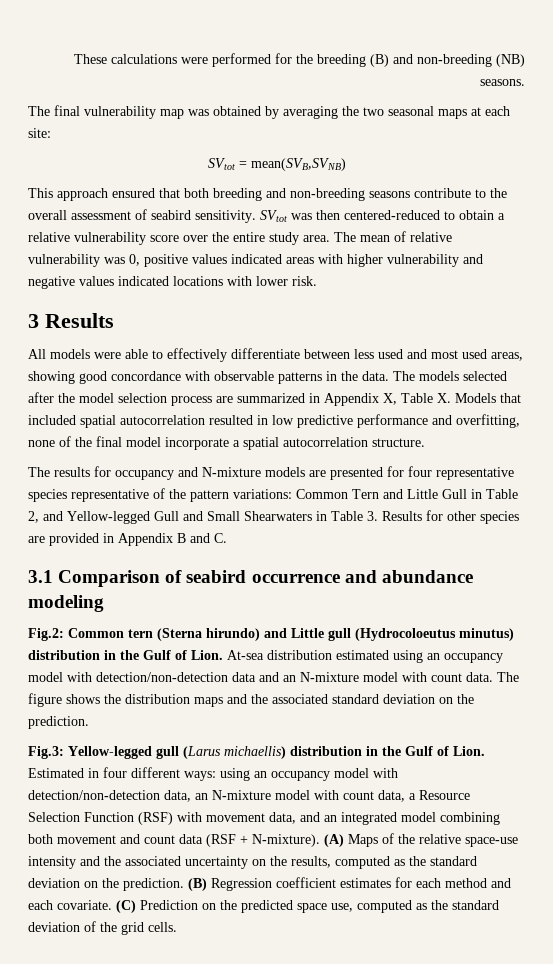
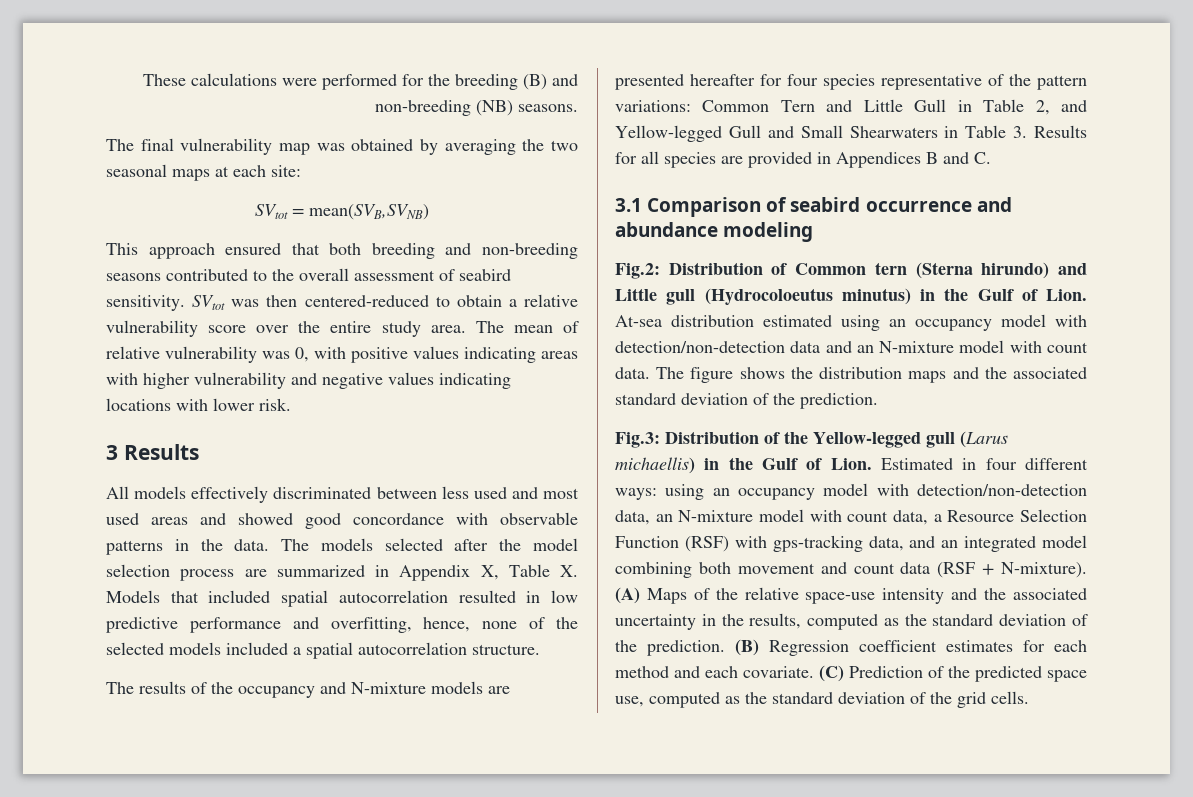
[414,188,471,198] contribute -> [166,269,248,281] contributed
(140, 260) none -> [314,347,346,359] with
[231,254,282,264] indicated -> [464,347,536,363] indicating
[118,276,169,286] indicated -> [439,373,511,389] indicating
[94,348,300,362] were able to effectively differentiate -> [191,486,372,503] effectively discriminated
[491,352,523,361] [28,371,75,384] areas, showing -> [151,513,293,525] areas and showed
(520, 421) none -> [423,617,471,632] hence,
[96,436,229,450] final model incorporate -> [106,642,288,655] selected models included
[94,466,111,477] for -> [191,682,233,694] of the
(383, 473) none -> [690,74,755,86] hereafter
[436,467,514,480] representative -> (818, 80) none
[447,511,476,521] other -> [641,151,659,164] all
[118,533,173,546] Appendix -> [836,152,921,168] Appendices
(64, 634) none -> [668,262,788,275] Distribution of
[28,650,100,660] distribution -> (911, 296) none
[439,697,453,704] on -> [753,393,769,405] of
(64, 752) none -> [665,431,808,444] Distribution of the
[290,746,362,756] distribution -> (695, 465) none
[206,813,265,822] movement -> [772,535,863,552] gps-tracking
[252,859,266,866] on -> [701,614,716,626] in
[84,881,98,888] on -> [1072,614,1088,626] of
[202,903,216,910] on -> [928,666,944,678] of

